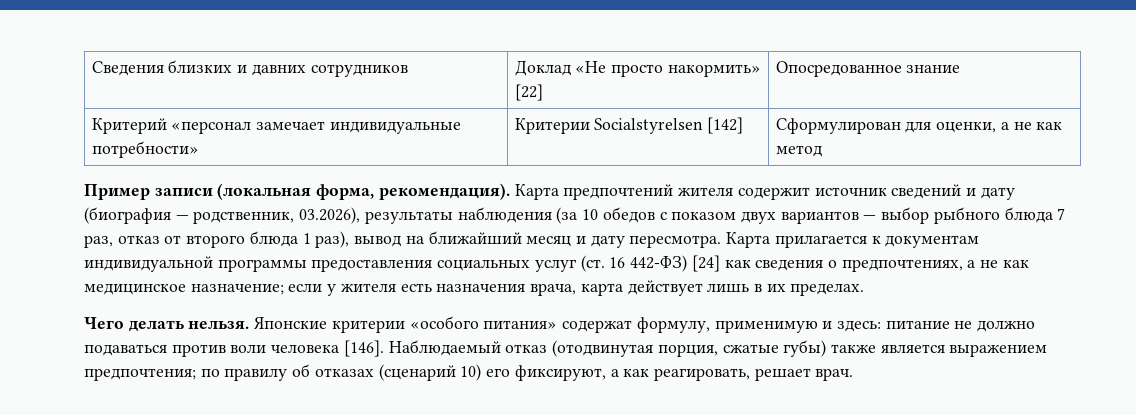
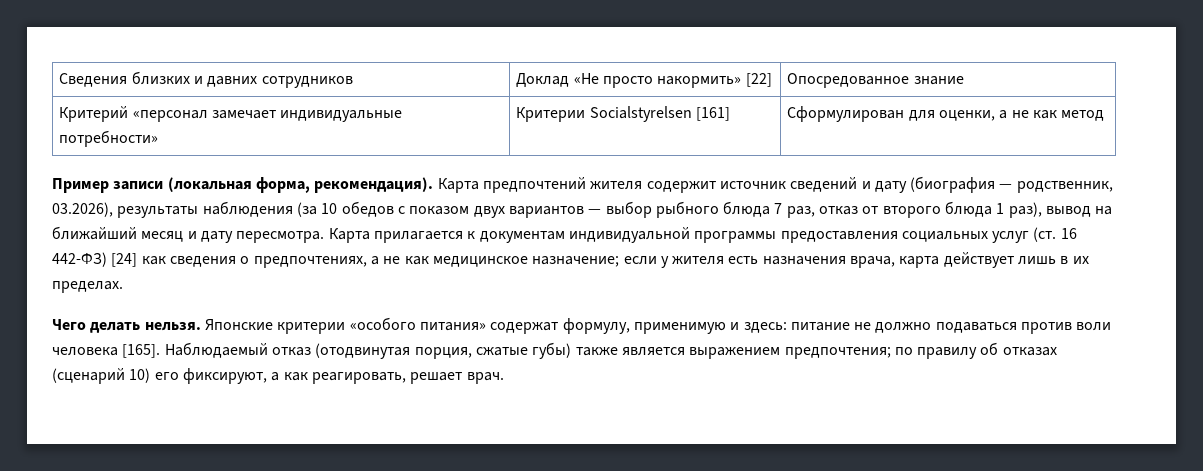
[707,117,744,134] [142] -> [696,107,731,121] [161]
[343,340,384,357] [146]. -> [122,344,161,358] [165].

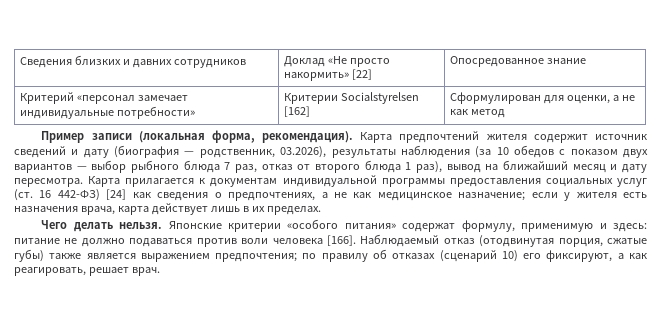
[696,107,731,121] [161] -> [283,106,310,117] [162]
[122,344,161,358] [165]. -> [326,235,356,246] [166].

